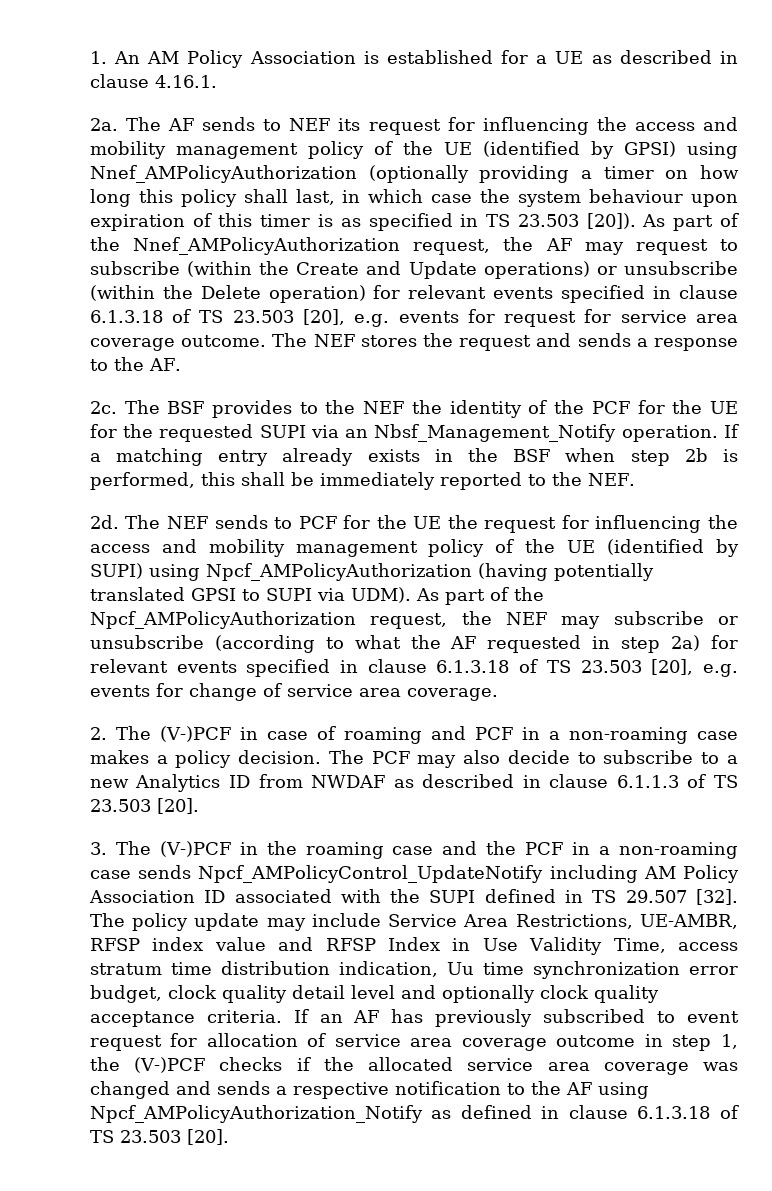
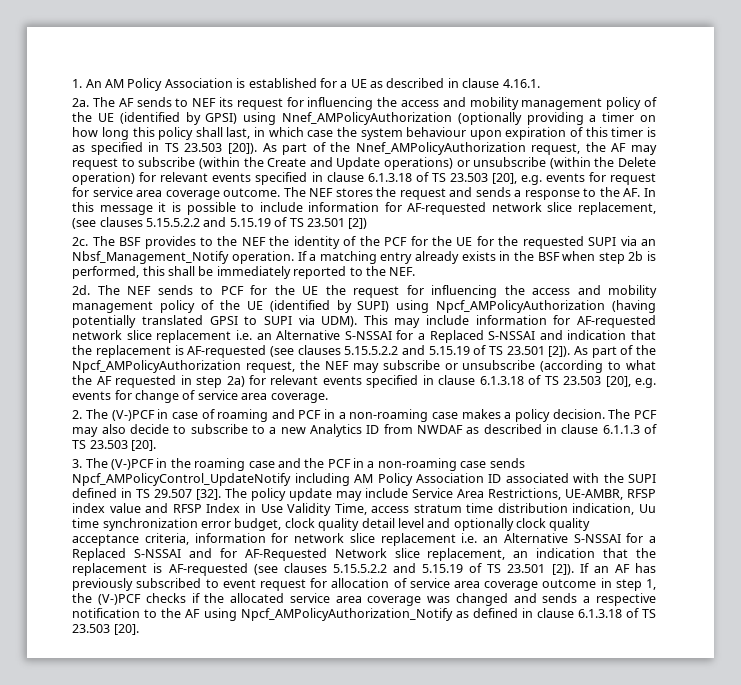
(181, 364) none -> [644,188,657,197] [72,202,656,215] [72,217,368,229] In this message it is possible to include information for AF-requested network slice replacement, (see clauses 5.15.5.2.2 and 5.15.19 of TS 23.501 [2])
(411, 595) none -> [363,315,657,328] [72,330,656,343] [72,345,571,358] This may include information for AF-requested network slice replacement i.e. an Alternative S-NSSAI for a Replaced S-NSSAI and indication that the replacement is AF-requested (see clauses 5.15.5.2.2 and 5.15.19 of TS 23.501 [2]).
[206,1010,282,1023] criteria. -> [145,533,656,546] [72,548,656,561] [72,563,574,576] criteria, information for network slice replacement i.e. an Alternative S-NSSAI for a Replaced S-NSSAI and for AF-Requested Network slice replacement, an indication that the replacement is AF-requested (see clauses 5.15.5.2.2 and 5.15.19 of TS 23.501 [2]).

